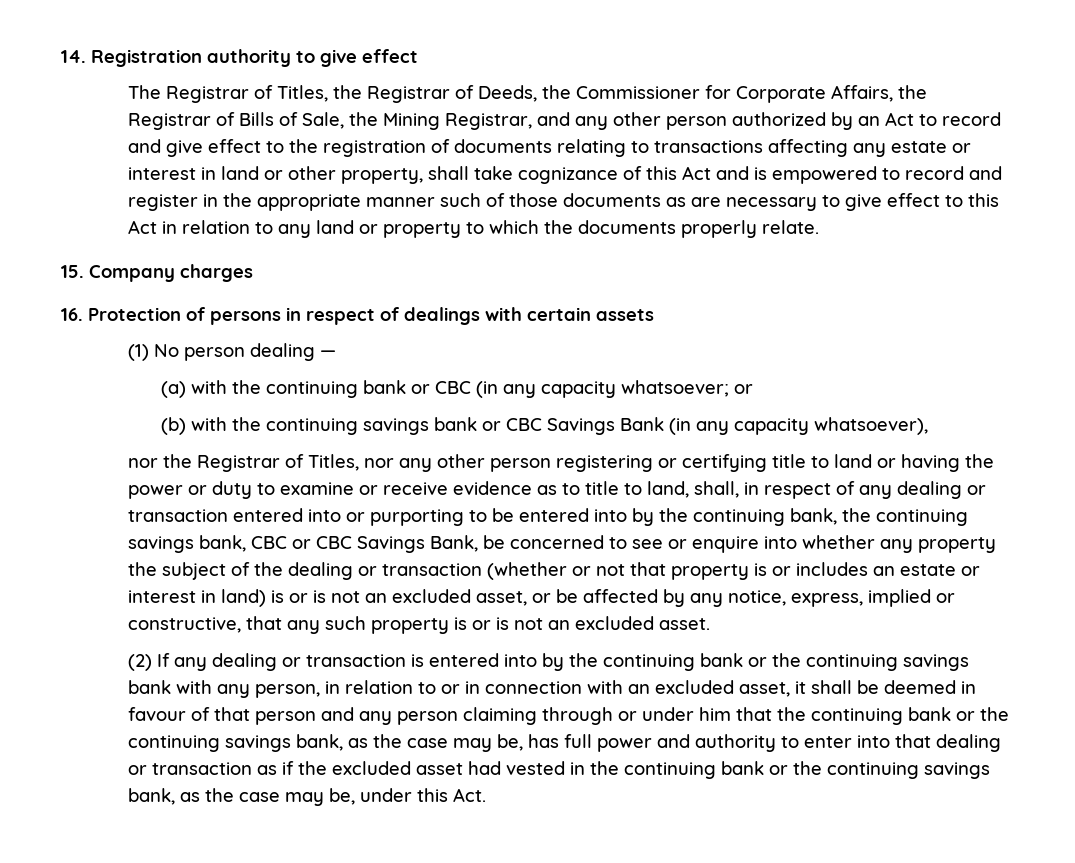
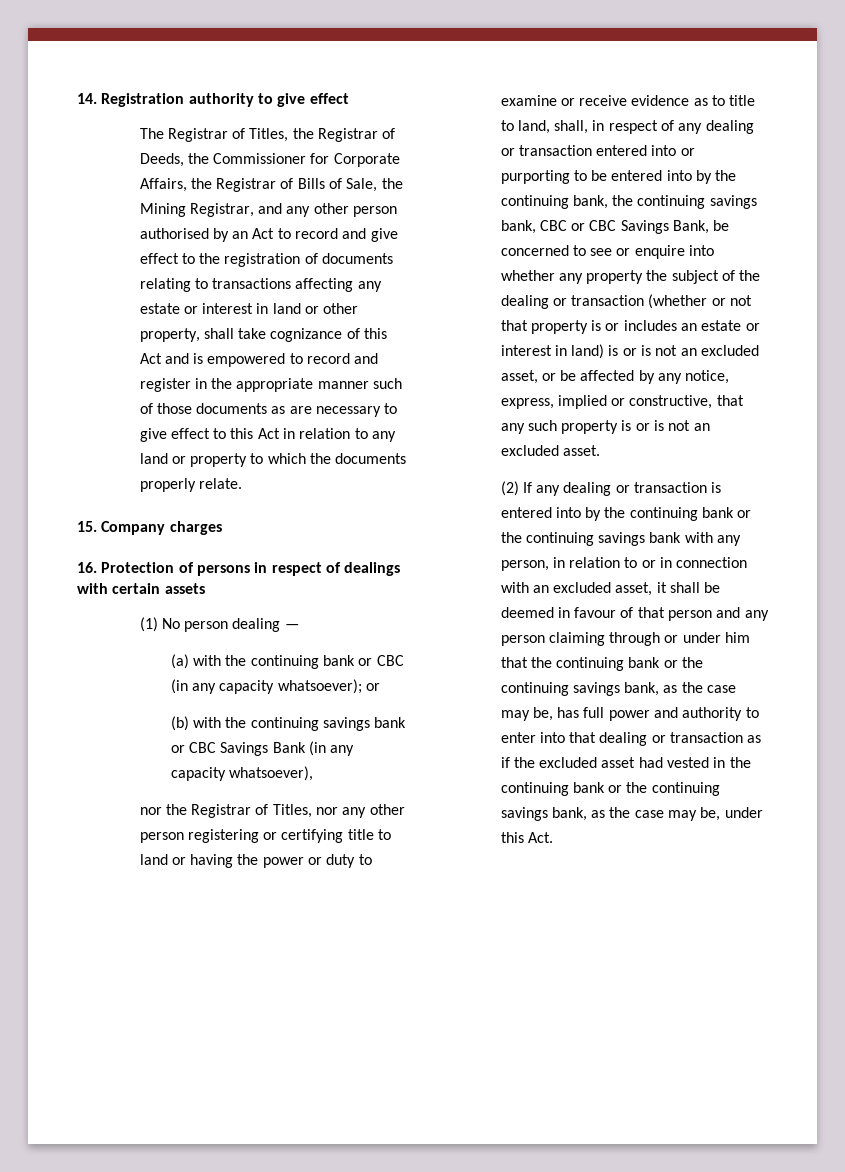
[731,112,826,126] authorized -> [139,228,209,239] authorised
[621,380,730,397] whatsoever; -> [277,679,362,694] whatsoever);

